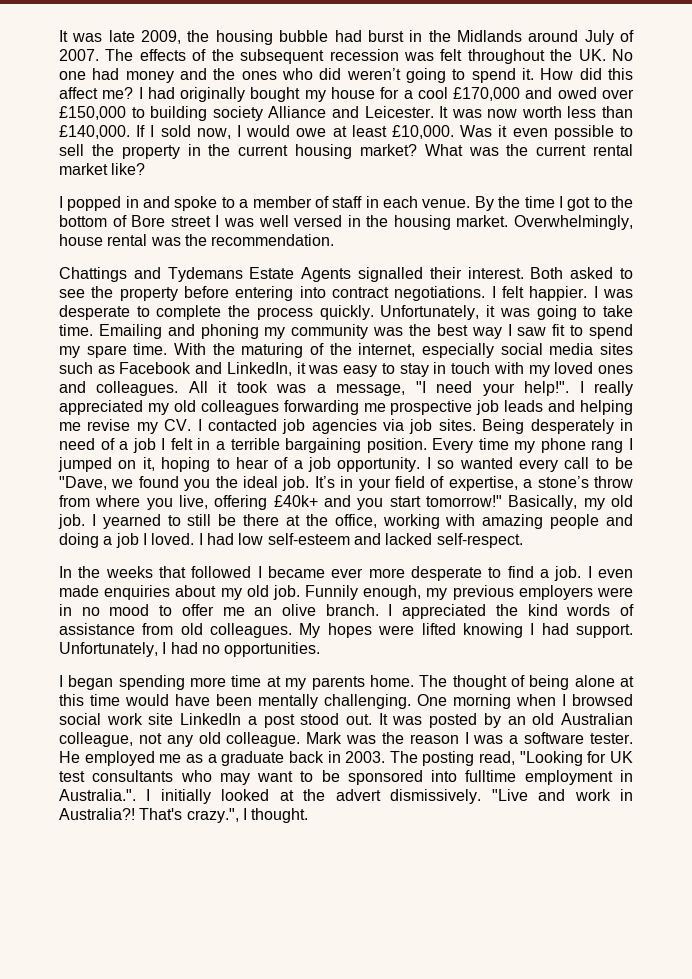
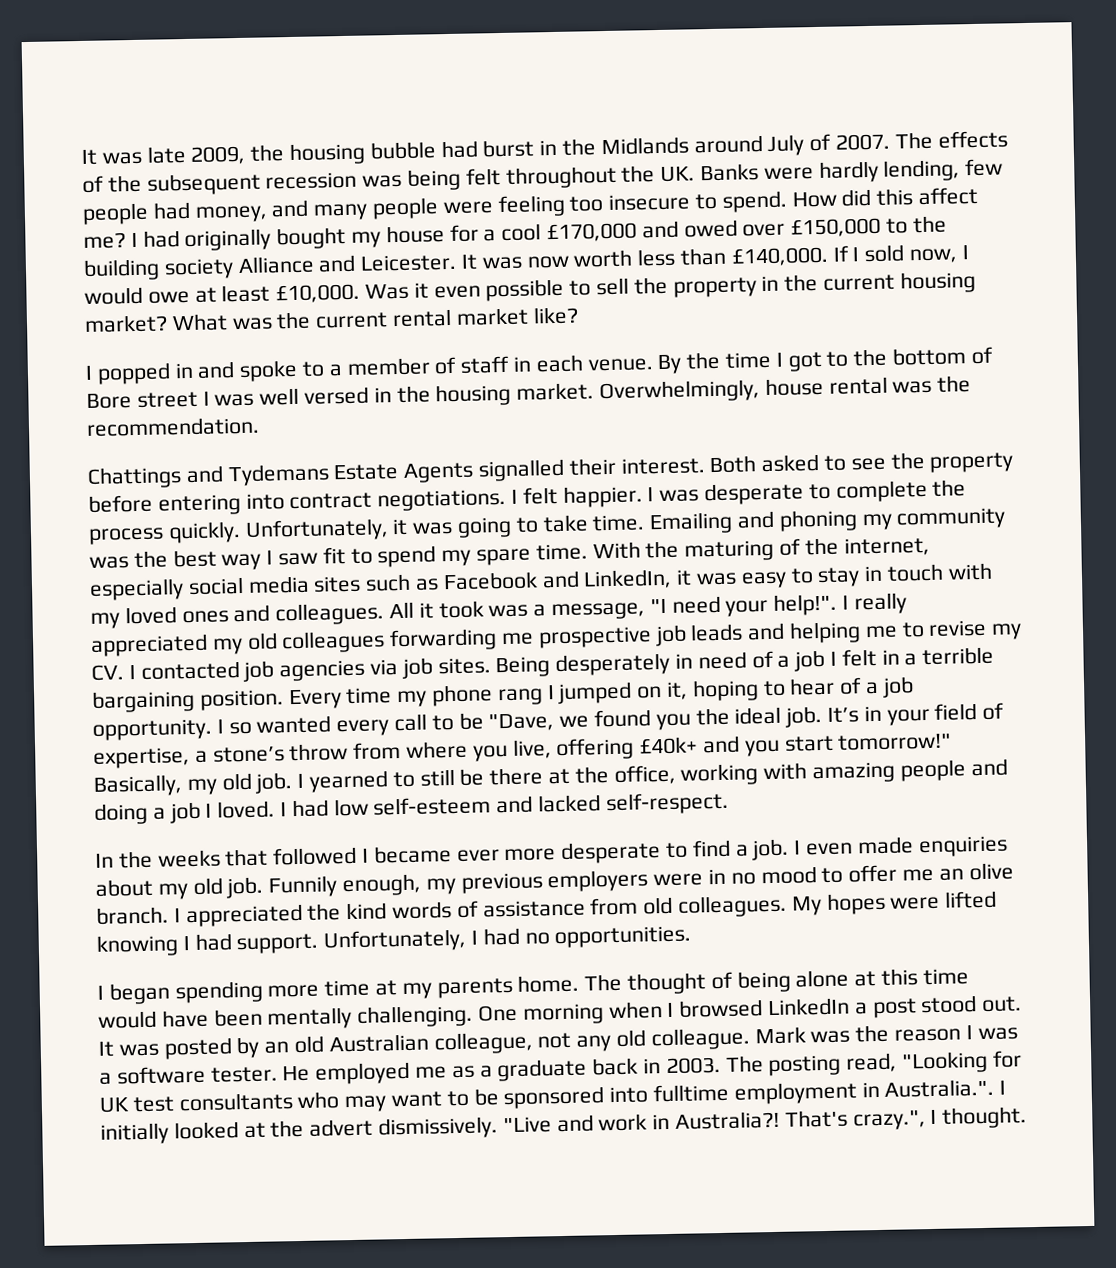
(434, 56) none -> [407,168,462,191] being
[612,49,633,61] [59,68,534,83] No one had money and the ones who did weren’t going to spend it. -> [700,158,1004,183] [82,190,788,225] Banks were hardly lending, few people had money, and many people were feeling too insecure to spend.
(145, 112) none -> [912,215,947,234] the
(81, 426) none -> [901,622,925,638] to
[59,713,174,725] social work site -> (764, 1008) none

